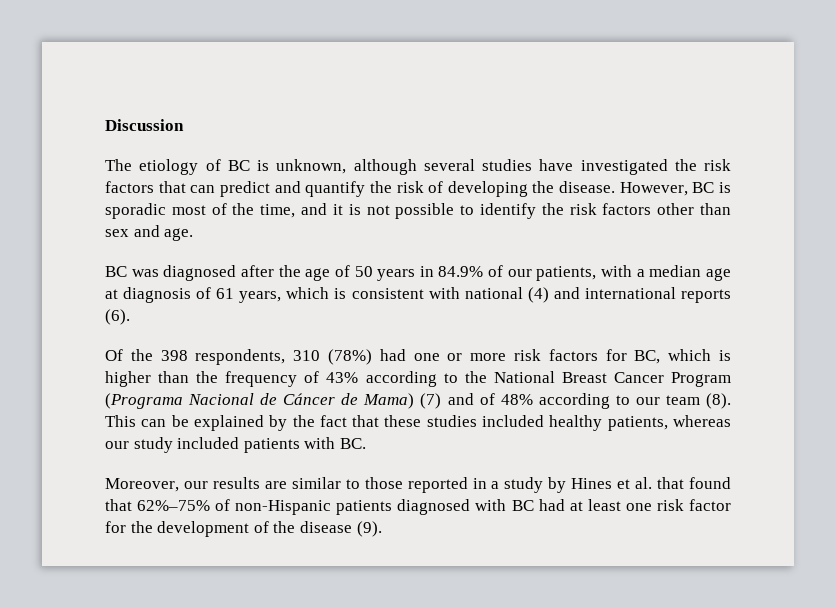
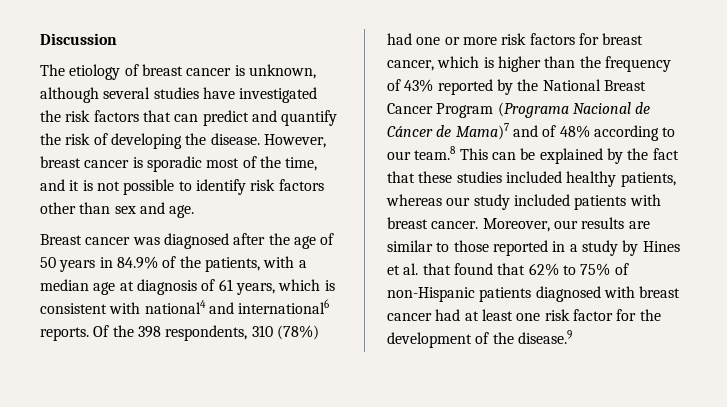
[227,160,250,171] BC -> [141,64,232,76] breast cancer
[692,182,715,193] BC -> [40,156,130,168] breast cancer
[541,203,564,215] the -> (246, 187) none
[105,266,127,277] BC -> [40,234,131,245] Breast cancer
[507,269,532,277] our -> [179,256,201,268] the
[464,287,731,303] [105,309,130,325] national (4) and international reports (6). // -> [144,299,330,314] [40,327,89,341] national4 and international6 reports.
[634,350,661,364] BC, -> [602,33,644,45] [387,60,434,71] breast cancer,
[365,371,458,387] according to -> [437,79,513,95] reported by
[363,393,442,409] Mama) (7) -> [455,123,509,140] Mama)7
[665,393,731,409] team (8). -> [414,146,457,160] team.8
[339,438,366,449] BC. // -> [387,217,479,229] breast cancer.
[137,500,211,511] 62%–75% -> [528,263,611,276] 62% to 75%
[511,500,534,511] BC -> [639,286,681,298] [387,313,432,321] breast cancer
[299,521,382,537] disease (9). -> [517,330,572,344] disease.9

